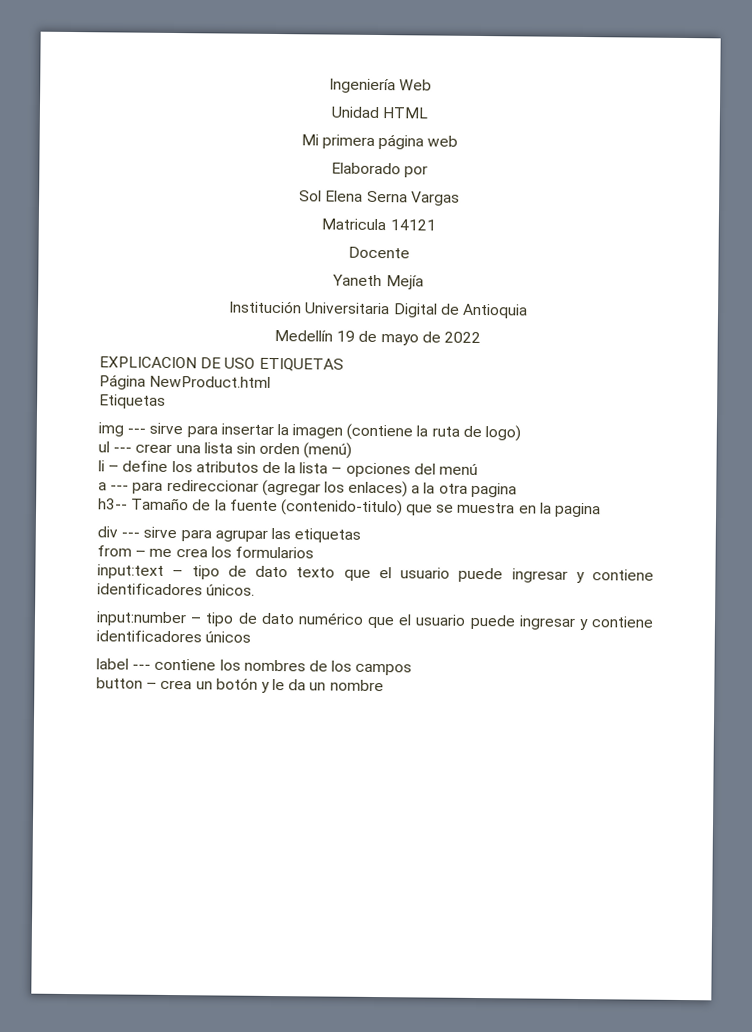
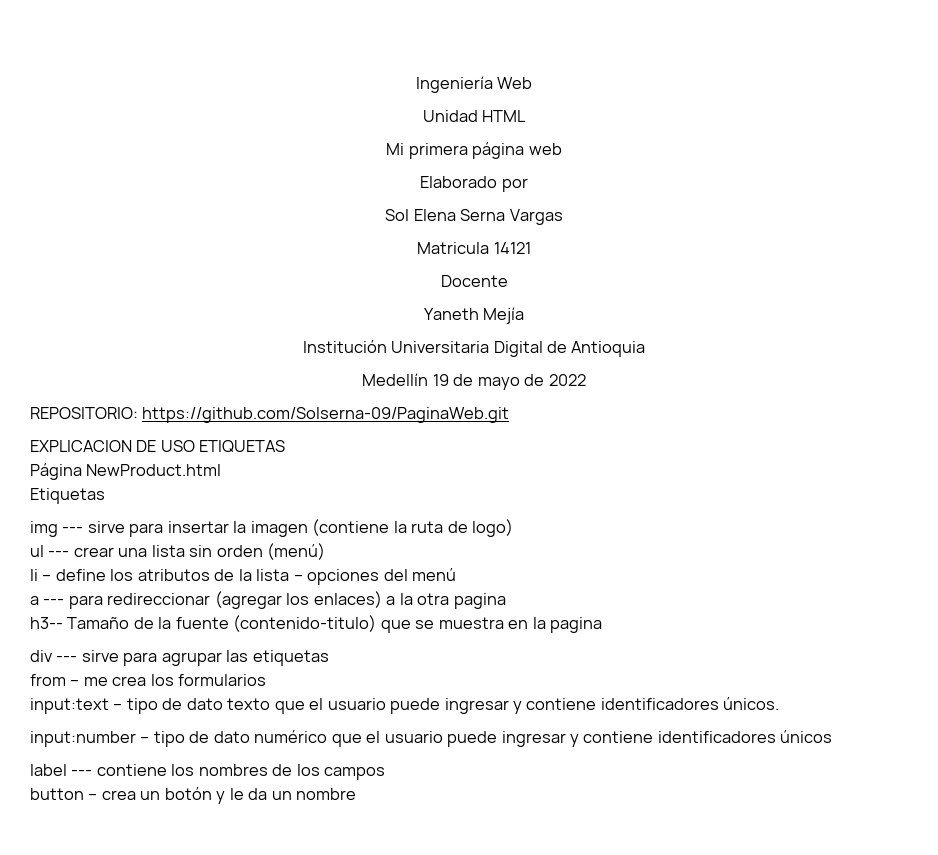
(481, 337) none -> [30,407,510,423] // REPOSITORIO: https://github.com/Solserna-09/PaginaWeb.git

